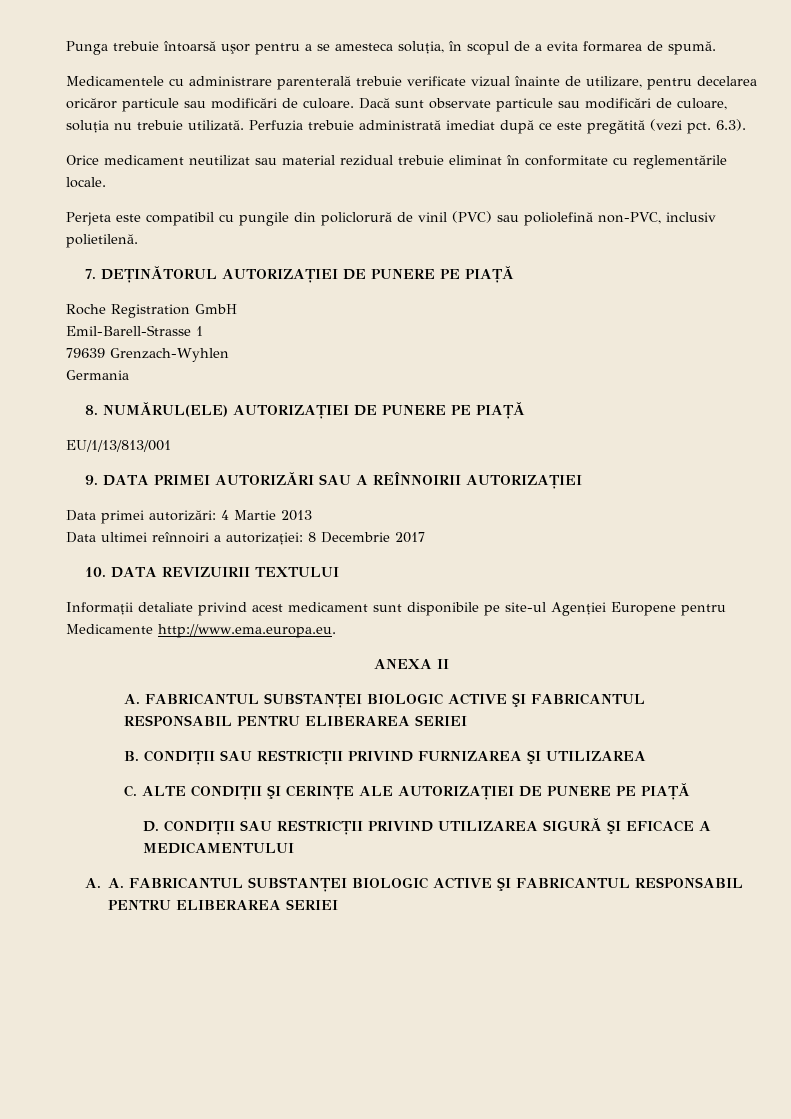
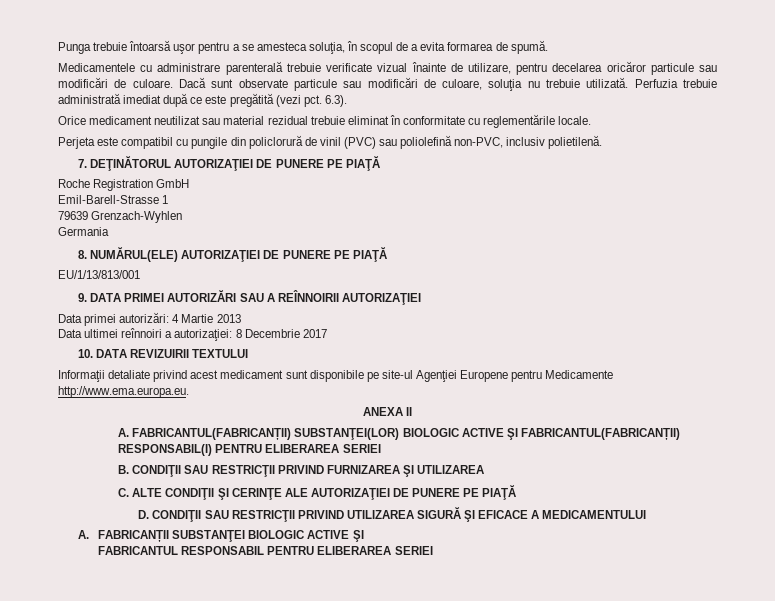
[144,693,646,708] [123,715,232,726] FABRICANTUL SUBSTANŢEI BIOLOGIC ACTIVE ŞI FABRICANTUL RESPONSABIL -> [132,428,680,440] [118,444,213,456] FABRICANTUL(FABRICANȚII) SUBSTANŢEI(LOR) BIOLOGIC ACTIVE ŞI FABRICANTUL(FABRICANȚII) RESPONSABIL(I)
[108,877,512,892] A. FABRICANTUL SUBSTANŢEI BIOLOGIC ACTIVE ŞI -> [98,530,364,542] FABRICANȚII SUBSTANŢEI BIOLOGIC ACTIVE ŞI //

